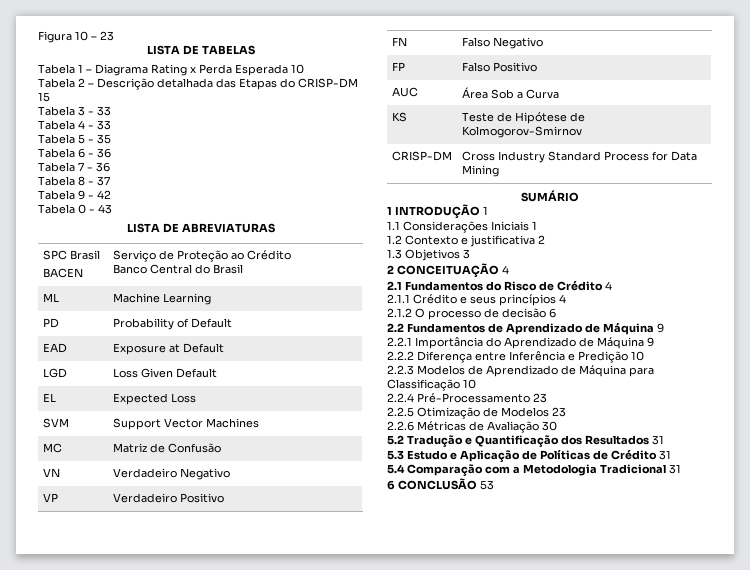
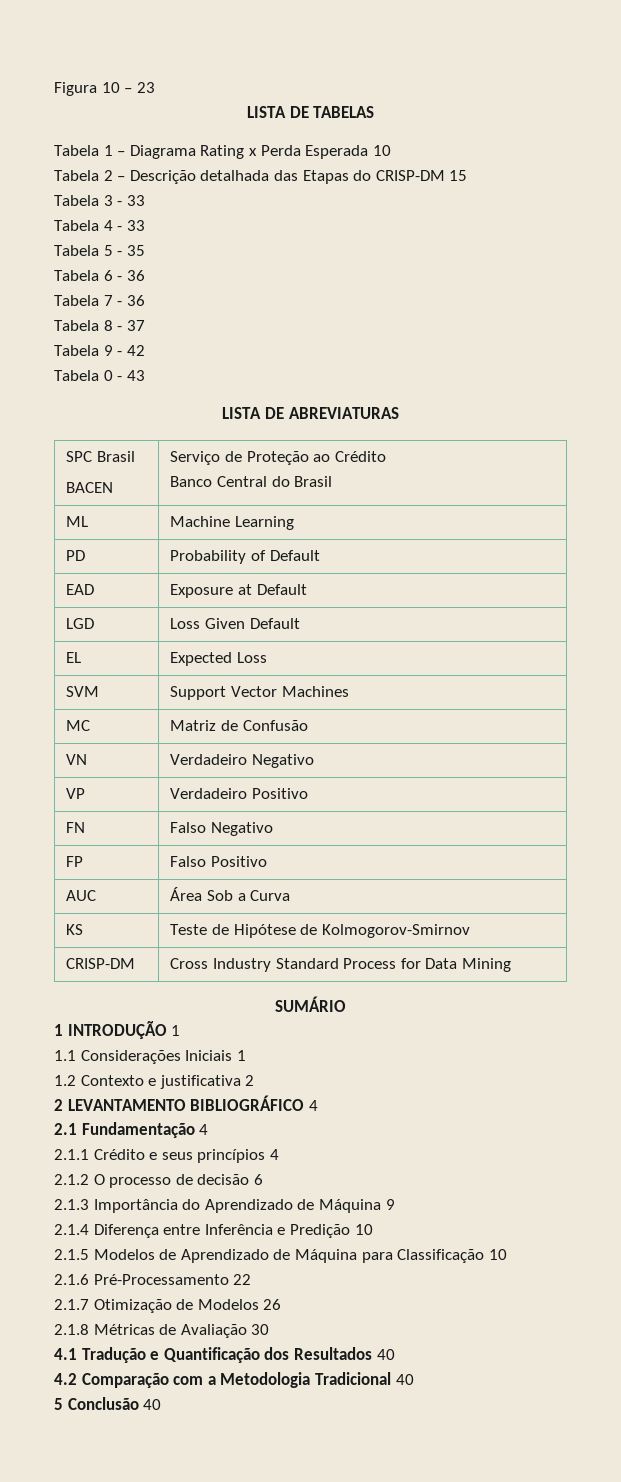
[387,249,470,261] [387,263,499,278] // 1.3 Objetivos 3 // 2 CONCEITUAÇÃO -> [54,1095,305,1111] // 2 LEVANTAMENTO BIBLIOGRÁFICO
[405,280,603,291] Fundamentos do Risco de Crédito -> [81,1122,195,1138] Fundamentação
[387,322,664,335] [387,337,412,346] 2.2 Fundamentos de Aprendizado de Máquina 9 // 2.2.1 -> [54,1199,89,1210] 2.1.3
[387,351,414,360] 2.2.2 -> [54,1224,89,1235] 2.1.4
[387,365,414,375] 2.2.3 -> [54,1249,89,1260] 2.1.5
[387,393,547,403] [387,407,414,417] 2.2.4 Pré-Processamento 23 // 2.2.5 -> [54,1274,252,1285] [54,1299,89,1310] 2.1.6 Pré-Processamento 22 // 2.1.7
[552,407,566,417] [387,421,414,431] 23 // 2.2.6 -> [263,1299,282,1310] [54,1324,89,1335] 26 // 2.1.8
[387,435,404,445] 5.2 -> [54,1348,77,1360] 4.1
[652,435,664,445] [387,449,671,462] [387,464,405,474] 31 // 5.3 Estudo e Aplicação de Políticas de Crédito 31 // 5.4 -> [376,1349,395,1360] [54,1373,77,1385] 40 // 4.2
[669,464,681,474] [387,478,494,490] 31 // 6 CONCLUSÃO 53 -> [395,1374,414,1385] [54,1397,162,1410] 40 // 5 Conclusão 40

